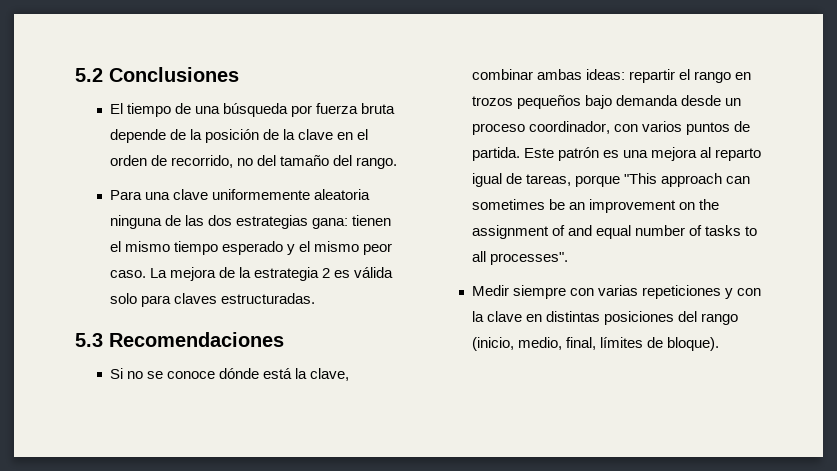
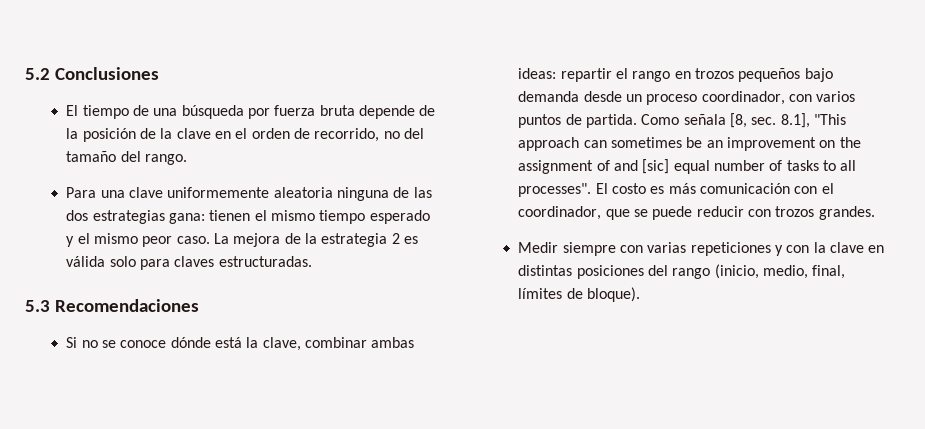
[524,147,762,161] [472,173,621,187] Este patrón es una mejora al reparto igual de tareas, porque -> [641,113,810,128] Como señala [8, sec. 8.1],
(593, 230) none -> [642,159,670,174] [sic]
(569, 258) none -> [595,183,834,194] [518,206,875,220] El costo es más comunicación con el coordinador, que se puede reducir con trozos grandes.

